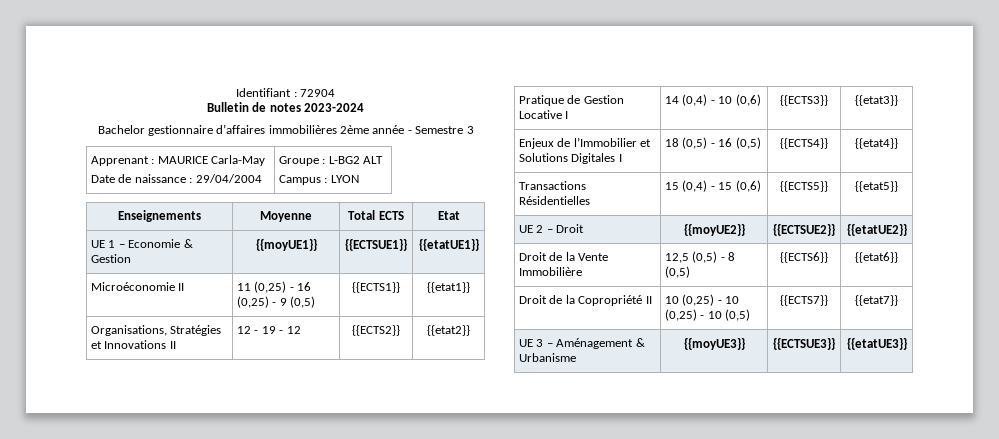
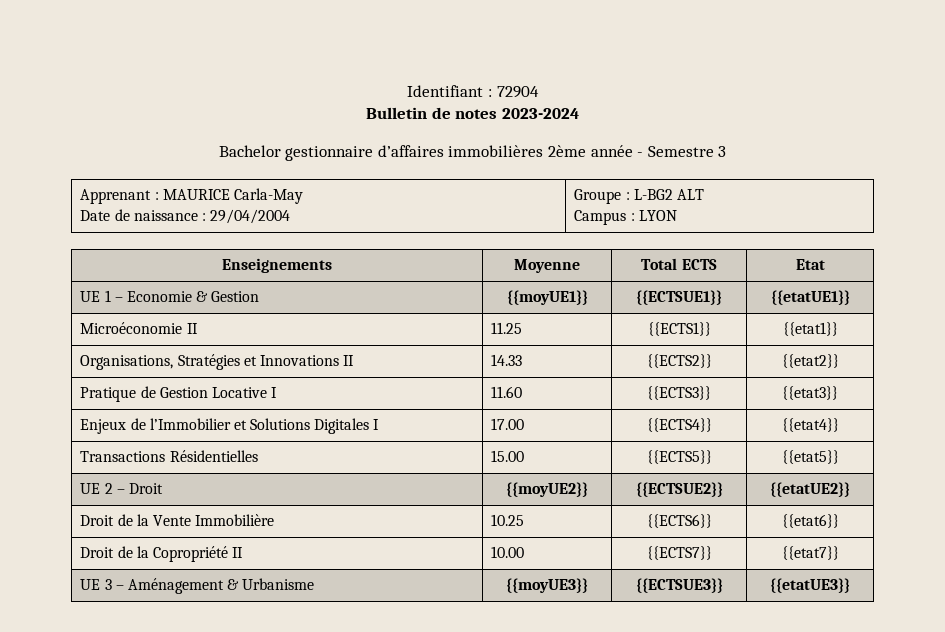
[237,281,312,293] [237,296,316,308] 11 (0,25) - 16 (0,25) - 9 (0,5) -> [491,322,523,334] 11.25
[237,326,301,334] 12 - 19 - 12 -> [491,354,523,366] 14.33
[665,94,761,106] 14 (0,4) - 10 (0,6) -> [491,386,523,398] 11.60
[665,137,761,149] 18 (0,5) - 16 (0,5) -> [491,418,525,430] 17.00
[665,180,761,192] 15 (0,4) - 15 (0,6) -> [491,450,525,462] 15.00
[665,251,736,263] [665,266,691,278] 12,5 (0,5) - 8 (0,5) -> [491,514,525,526] 10.25
[665,294,740,306] [665,309,751,321] 10 (0,25) - 10 (0,25) - 10 (0,5) -> [491,546,525,558] 10.00

